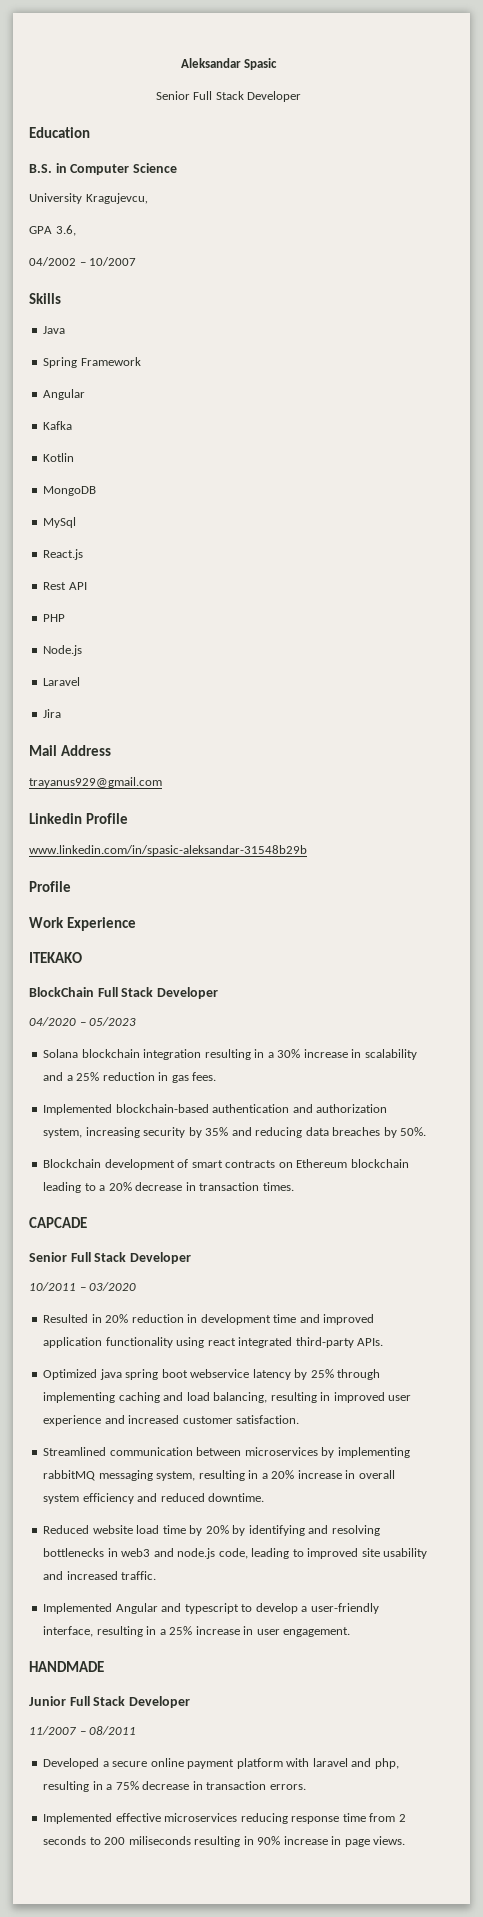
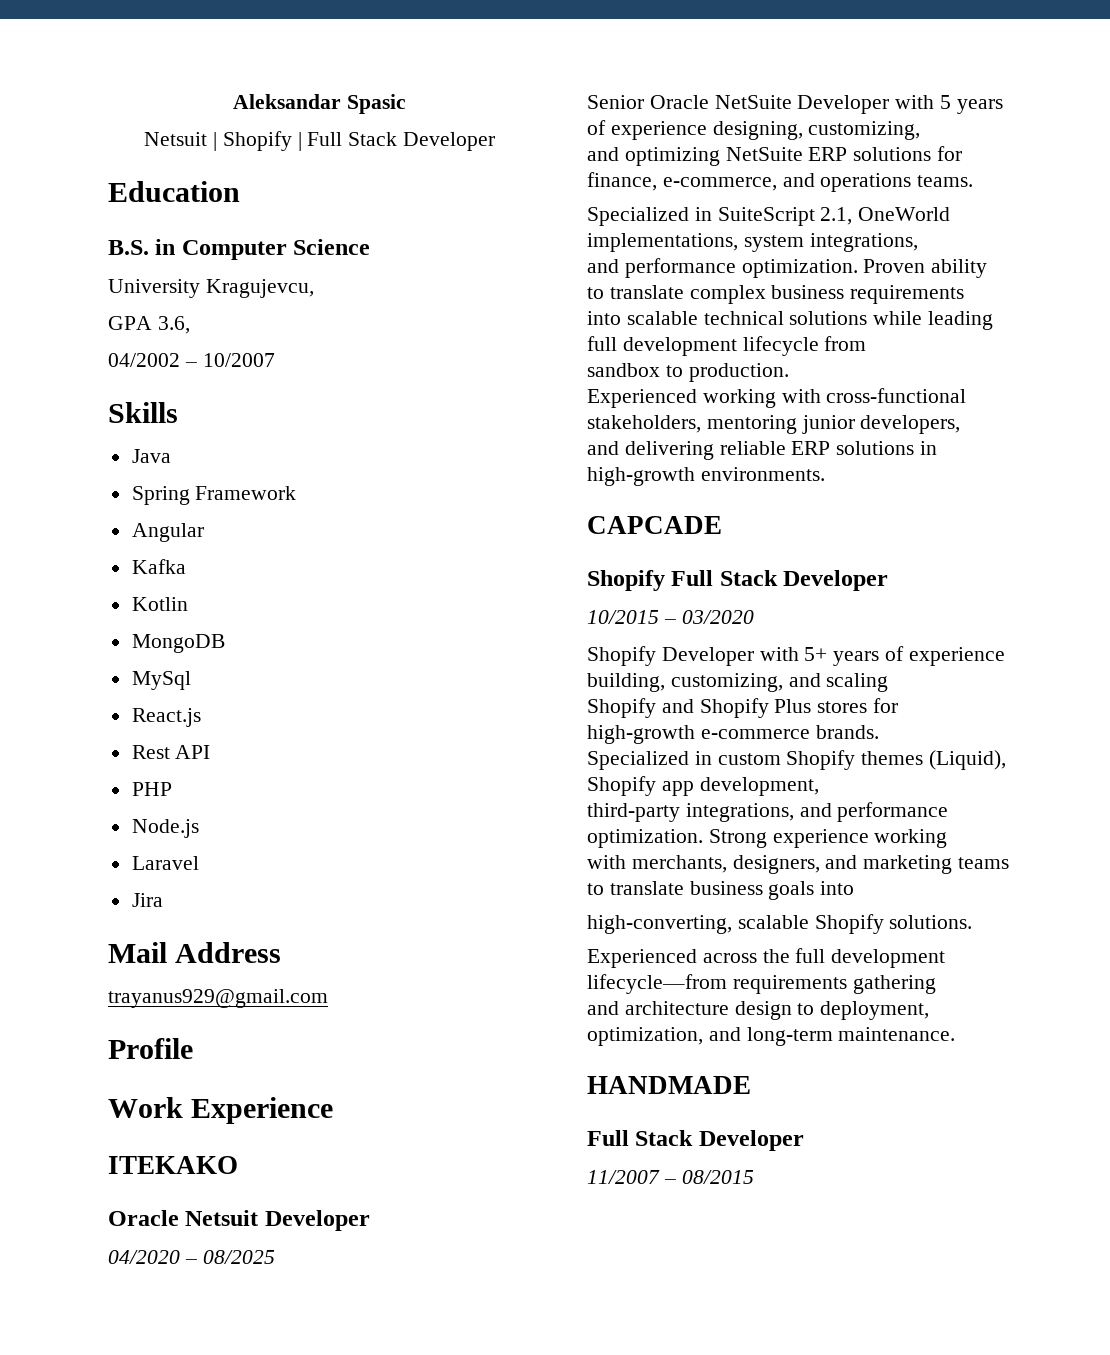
[155,91,190,100] Senior -> [144,131,302,151] Netsuit | Shopify |
[29,813,129,824] [29,845,307,856] // Linkedin Profile // www.linkedin.com/in/spasic-aleksandar-31548b29b -> (328, 998) none
[29,987,218,999] [29,1017,137,1026] [43,1049,417,1060] [43,1072,217,1083] [43,1104,388,1115] [43,1127,427,1138] [43,1159,409,1170] [43,1182,294,1193] [29,1217,87,1228] [29,1252,191,1264] [29,1282,137,1291] [43,1314,375,1325] [43,1337,384,1348] [43,1369,381,1380] [43,1392,412,1403] [43,1415,300,1426] [43,1447,410,1458] [43,1470,395,1481] [43,1493,265,1504] [43,1525,380,1536] [43,1548,428,1559] [43,1571,157,1580] [43,1603,379,1614] [43,1626,351,1637] BlockChain Full Stack Developer // 04/2020 – 05/2023 // Solana blockchain integration resulting in a 30% increase in scalability and a 25% reduction in gas fees. // Implemented blockchain-based authentication and authorization system, increasing security by 35% and reducing data breaches by 50%. // Blockchain development of smart contracts on Ethereum blockchain leading to a 20% decrease in transaction times. // CAPCADE // Senior Full Stack Developer // 10/2011 – 03/2020 // Resulted in 20% reduction in development time and improved application functionality using react integrated third-party APIs. // Optimized java spring boot webservice latency by 25% through implementing caching and load balancing, resulting in improved user experience and increased customer satisfaction. // Streamlined communication between microservices by implementing rabbitMQ messaging system, resulting in a 20% increase in overall system efficiency and reduced downtime. // Reduced website load time by 20% by identifying and resolving bottlenecks in web3 and node.js code, leading to improved site usability and increased traffic. // Implemented Angular and typescript to develop a user-friendly interface, resulting in a 25% increase in user engagement. -> [108,1210,370,1231] [108,1250,275,1264] [587,95,1003,114] [587,120,921,140] [587,146,963,166] [587,172,974,192] [587,207,951,226] [587,233,918,252] [587,258,988,278] [587,285,965,304] [587,311,994,330] [587,336,867,356] [587,363,789,382] [587,388,967,408] [587,415,961,434] [587,441,938,460] [587,467,825,486] [587,516,722,534] [587,570,889,591] [587,610,754,624] [587,646,1005,666] [587,673,889,692] [587,698,899,718] [587,725,879,744] [587,750,1007,770] [587,776,819,796] [587,802,949,822] [587,829,948,848] [587,855,1010,874] [587,881,855,900] [587,914,973,934] [587,948,946,968] [587,974,936,994] [587,1001,930,1020] [587,1027,956,1046] Oracle Netsuit Developer // 04/2020 – 08/2025 // Senior Oracle NetSuite Developer with 5 years of experience designing, customizing, // and optimizing NetSuite ERP solutions for finance, e-commerce, and operations teams. // Specialized in SuiteScript 2.1, OneWorld implementations, system integrations, // and performance optimization. Proven ability to translate complex business requirements // into scalable technical solutions while leading full development lifecycle from // sandbox to production. // Experienced working with cross-functional stakeholders, mentoring junior developers, // and delivering reliable ERP solutions in high-growth environments. // CAPCADE // Shopify Full Stack Developer // 10/2015 – 03/2020 // Shopify Developer with 5+ years of experience building, customizing, and scaling // Shopify and Shopify Plus stores for high-growth e-commerce brands. // Specialized in custom Shopify themes (Liquid), Shopify app development, // third-party integrations, and performance optimization. Strong experience working // with merchants, designers, and marketing teams to translate business goals into // high-converting, scalable Shopify solutions. // Experienced across the full development lifecycle—from requirements gathering // and architecture design to deployment, optimization, and long-term maintenance.
[29,1696,66,1706] Junior -> (751, 1085) none
[89,1726,137,1735] [43,1758,399,1769] [43,1781,306,1792] [43,1813,406,1824] [43,1836,406,1847] 08/2011 // Developed a secure online payment platform with laravel and php, resulting in a 75% decrease in transaction errors. // Implemented effective microservices reducing response time from 2 seconds to 200 miliseconds resulting in 90% increase in page views. -> [681,1170,754,1184] 08/2015

